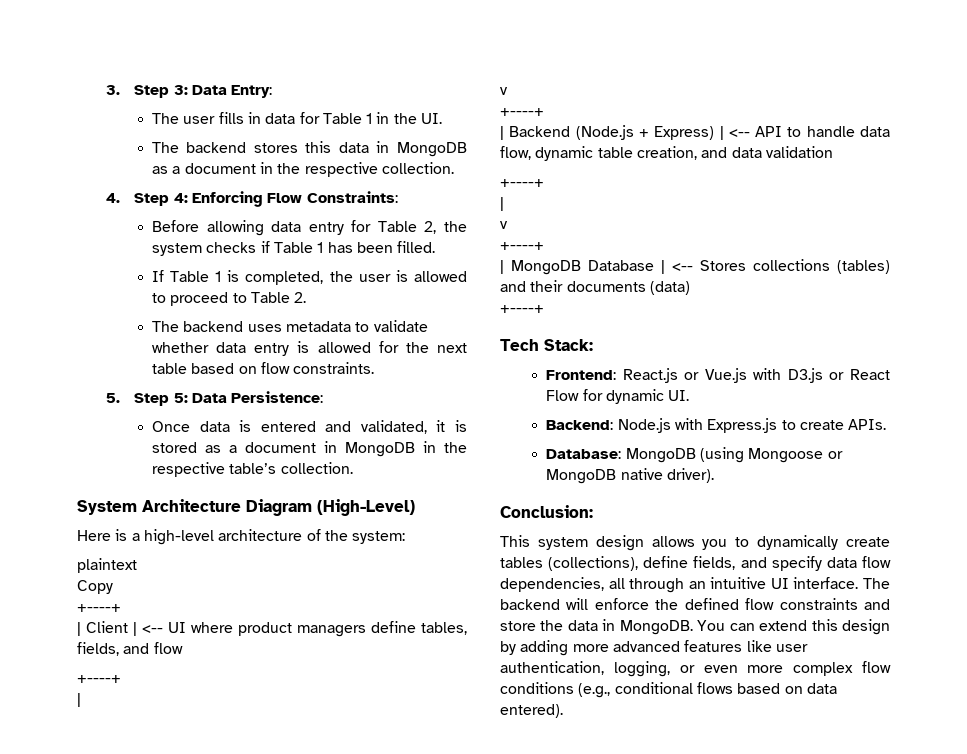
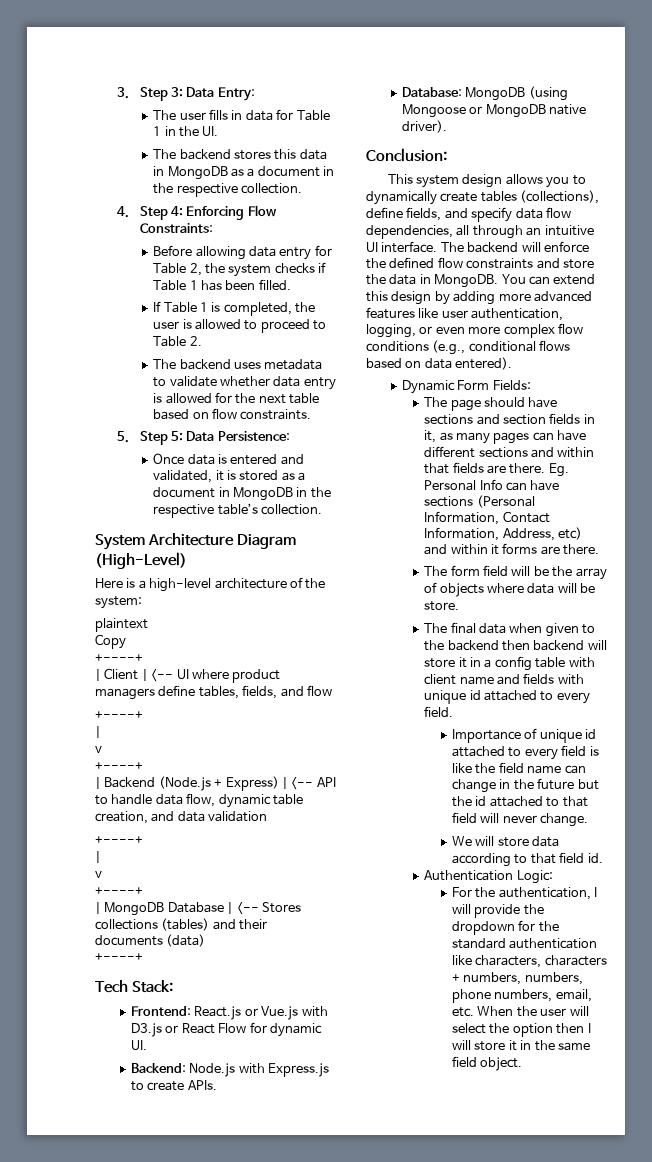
(563, 711) none -> [402,380,531,394] [424,397,558,411] [424,413,595,425] [424,430,587,444] [424,446,595,458] [424,462,569,477] [424,479,560,491] [424,495,535,508] [424,511,550,525] [424,527,583,541] [424,543,600,555] [424,565,607,580] [424,582,596,597] [424,601,460,611] [424,622,596,637] [424,640,607,651] [424,656,595,671] [424,673,584,685] [424,690,590,704] [424,706,454,717] [452,728,597,743] [452,745,599,760] [452,762,586,774] [452,778,599,793] [452,796,588,807] [452,812,589,827] [452,836,560,847] [452,852,603,867] [424,870,553,884] [452,887,598,900] [452,904,544,918] [452,920,559,935] [452,938,598,949] [452,955,607,968] [452,972,583,985] [452,989,592,1003] [452,1006,589,1017] [452,1023,591,1037] [452,1040,590,1051] [452,1056,523,1071] // Dynamic Form Fields: // The page should have sections and section fields in it, as many pages can have different sections and within that fields are there. Eg. Personal Info can have sections (Personal Information, Contact Information, Address, etc) and within it forms are there. // The form field will be the array of objects where data will be store. // The final data when given to the backend then backend will store it in a config table with client name and fields with unique id attached to every field. // Importance of unique id attached to every field is like the field name can change in the future but the id attached to that field will never change. // We will store data according to that field id. // Authentication Logic: // For the authentication, I will provide the dropdown for the standard authentication like characters, characters + numbers, numbers, phone numbers, email, etc. When the user will select the option then I will store it in the same field object.

